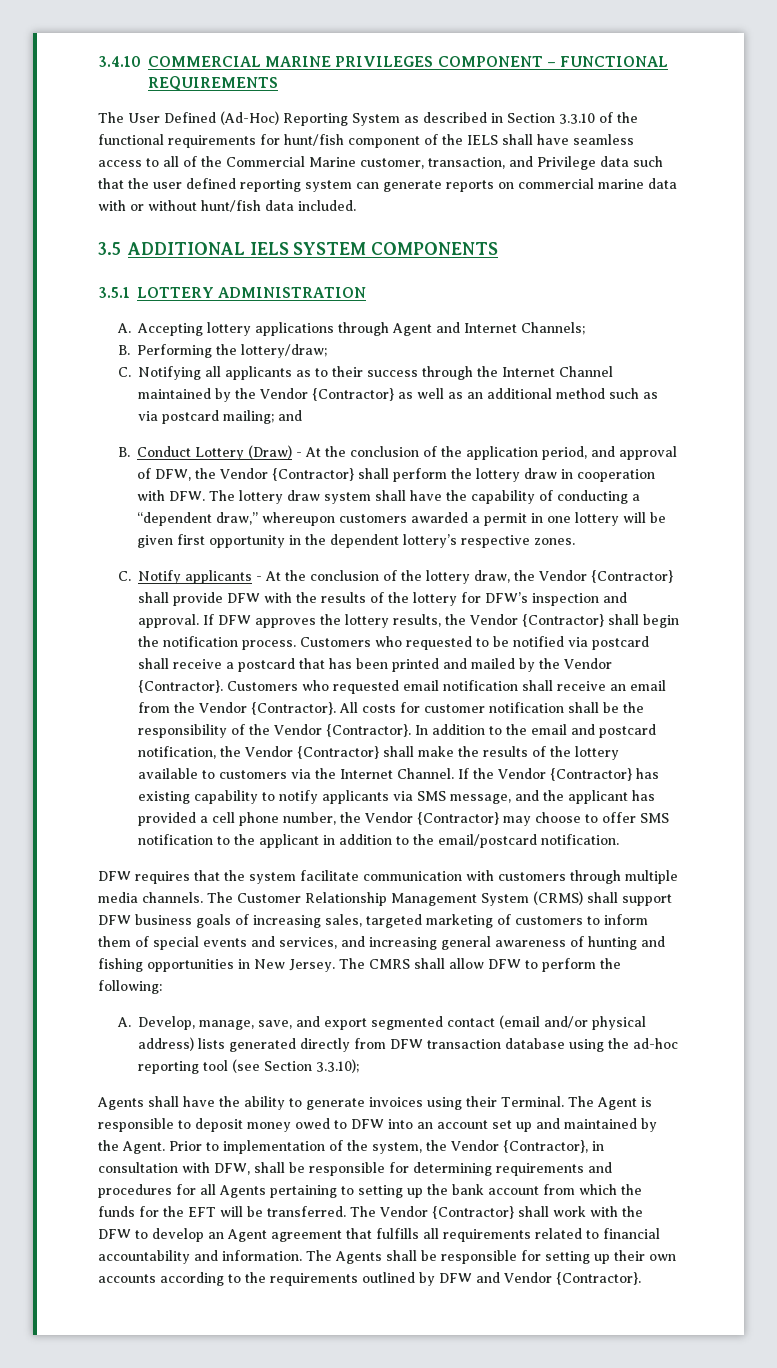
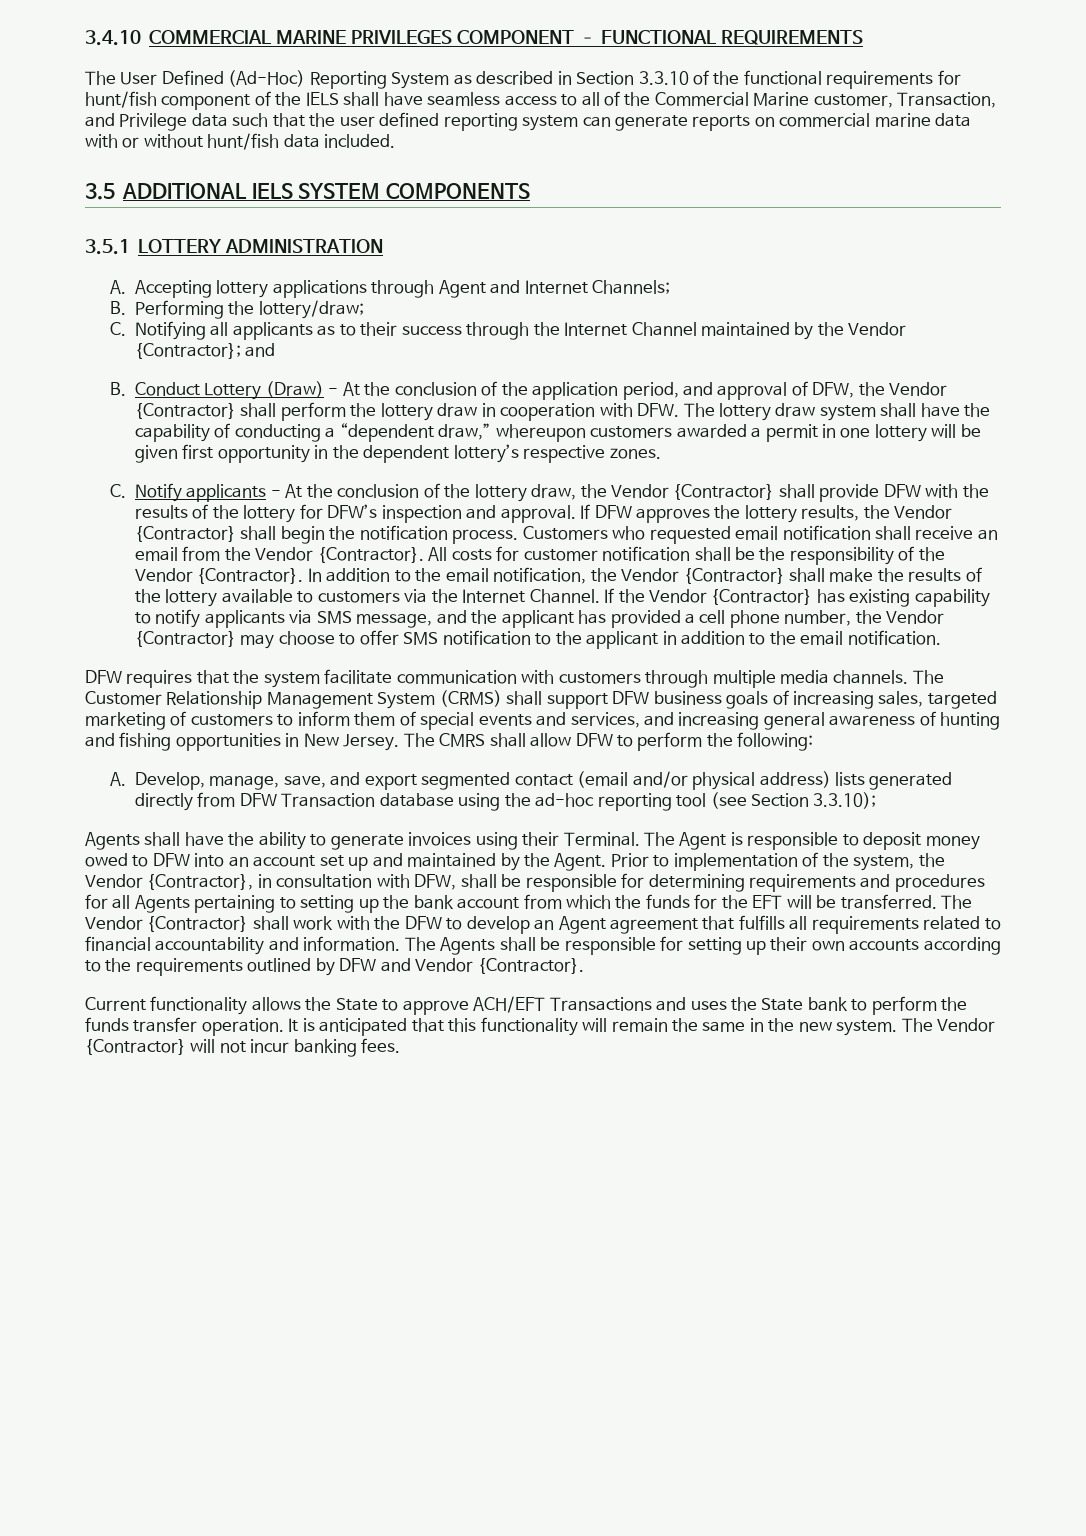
[428,157,505,169] transaction, -> [897,92,997,108] Transaction,
[311,388,658,401] [137,410,274,424] {Contractor} as well as an additional method such as via postcard mailing; -> [134,343,241,359] {Contractor};
[475,636,649,650] [137,658,612,672] [137,680,399,694] to be notified via postcard shall receive a postcard that has been printed and mailed by the Vendor {Contractor}. Customers who requested -> (731, 535) none
[570,724,656,738] and postcard -> (489, 575) none
[437,834,537,848] email/postcard -> [800,631,844,645] email
[426,1039,501,1049] transaction -> [281,793,376,807] Transaction
(641, 1278) none -> [85,996,968,1015] [85,1017,996,1036] [85,1038,401,1057] // Current functionality allows the State to approve ACH/EFT Transactions and uses the State bank to perform the funds transfer operation. It is anticipated that this functionality will remain the same in the new system. The Vendor {Contractor} will not incur banking fees.

